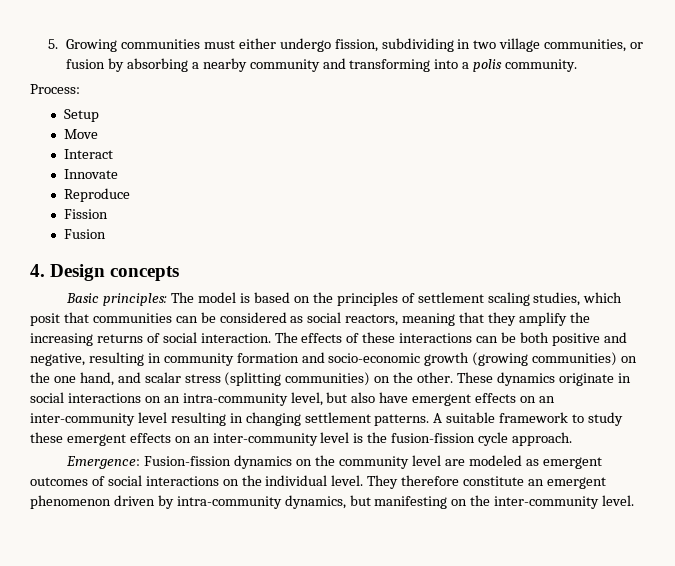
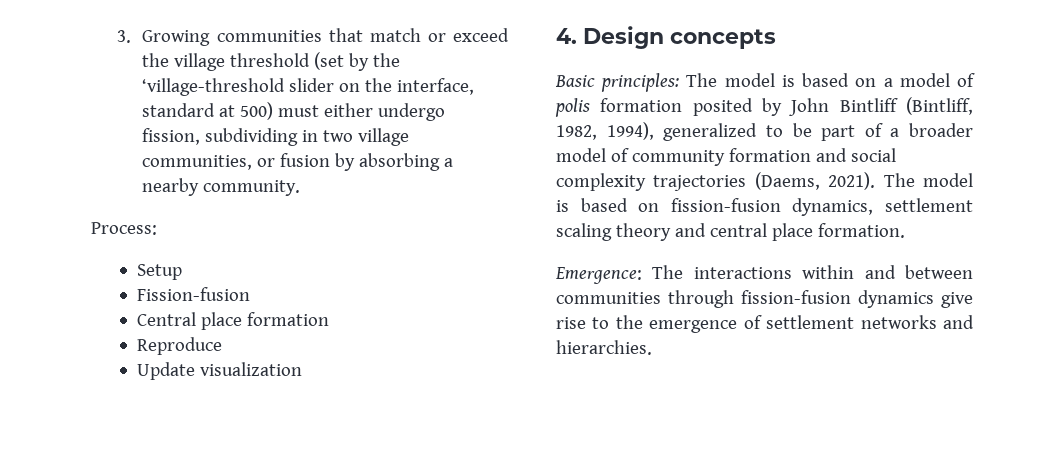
[48,39,59,49] 5. -> [116,30,131,43] 3.
(200, 44) none -> [328,28,509,42] [142,52,401,71] [142,78,475,96] [142,102,274,120] that match or exceed the village threshold (set by the ‘village-threshold slider on the interface, standard at 500)
[249,58,503,72] community and transforming into a polis -> (200, 187) none
[63,129,98,139] [63,149,113,159] [63,169,118,179] Move // Interact // Innovate -> [137,287,251,301] [137,312,330,330] Fission-fusion // Central place formation
[63,209,108,219] [63,229,106,239] Fission // Fusion -> [137,362,303,380] Update visualization
[312,292,623,306] [30,312,590,326] [30,332,627,346] [30,352,638,366] [30,372,631,386] [30,392,555,406] [30,412,624,426] [30,432,573,446] [66,455,602,469] [30,475,606,489] [30,495,635,509] the principles of settlement scaling studies, which posit that communities can be considered as social reactors, meaning that they amplify the increasing returns of social interaction. The effects of these interactions can be both positive and negative, resulting in community formation and socio-economic growth (growing communities) on the one hand, and scalar stress (splitting communities) on the other. These dynamics originate in social interactions on an intra-community level, but also have emergent effects on an inter-community level resulting in changing settlement patterns. A suitable framework to study these emergent effects on an inter-community level is the fusion-fission cycle approach. // Emergence: Fusion-fission dynamics on the community level are modeled as emergent outcomes of social interactions on the individual level. They therefore constitute an emergent phenomenon driven by intra-community dynamics, but manifesting on the inter-community level. -> [883,73,975,87] [555,97,973,117] [556,122,973,141] [556,148,896,166] [556,172,973,191] [556,198,973,216] [556,223,905,241] [555,265,973,284] [556,290,973,308] [556,315,974,333] [556,340,652,355] a model of polis formation posited by John Bintliff (Bintliff, 1982, 1994), generalized to be part of a broader model of community formation and social complexity trajectories (Daems, 2021). The model is based on fission-fusion dynamics, settlement scaling theory and central place formation. // Emergence: The interactions within and between communities through fission-fusion dynamics give rise to the emergence of settlement networks and hierarchies.

